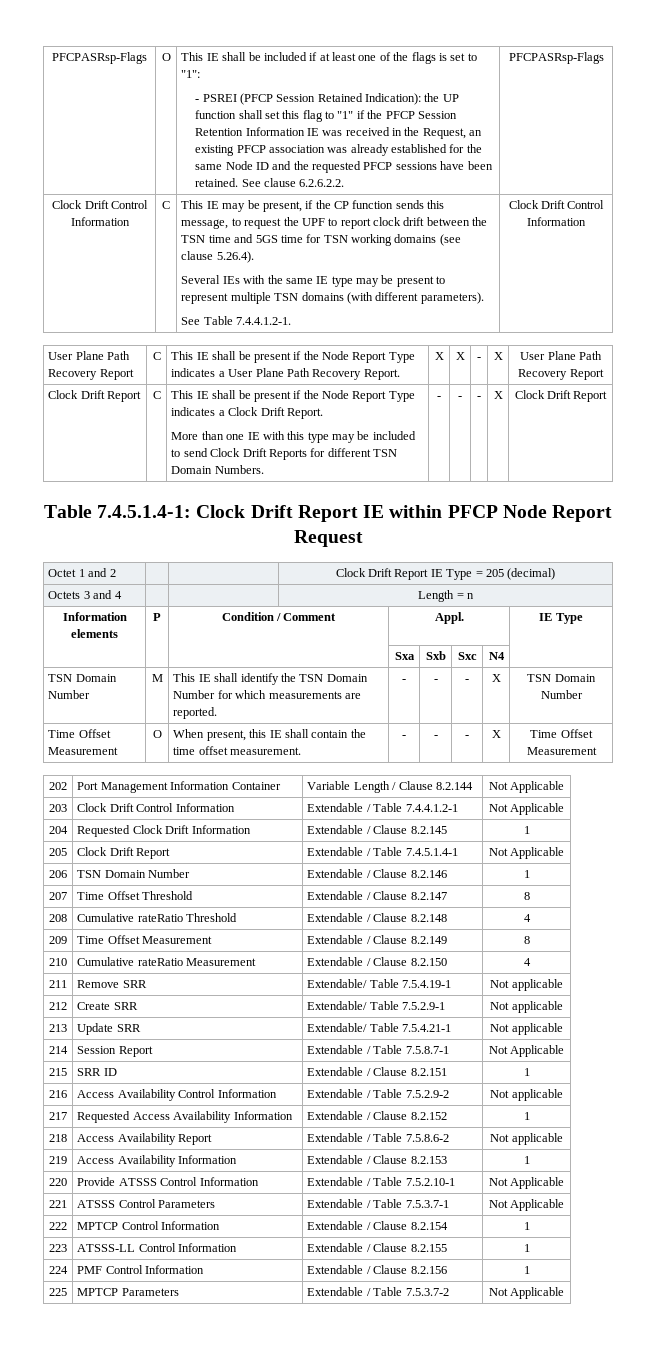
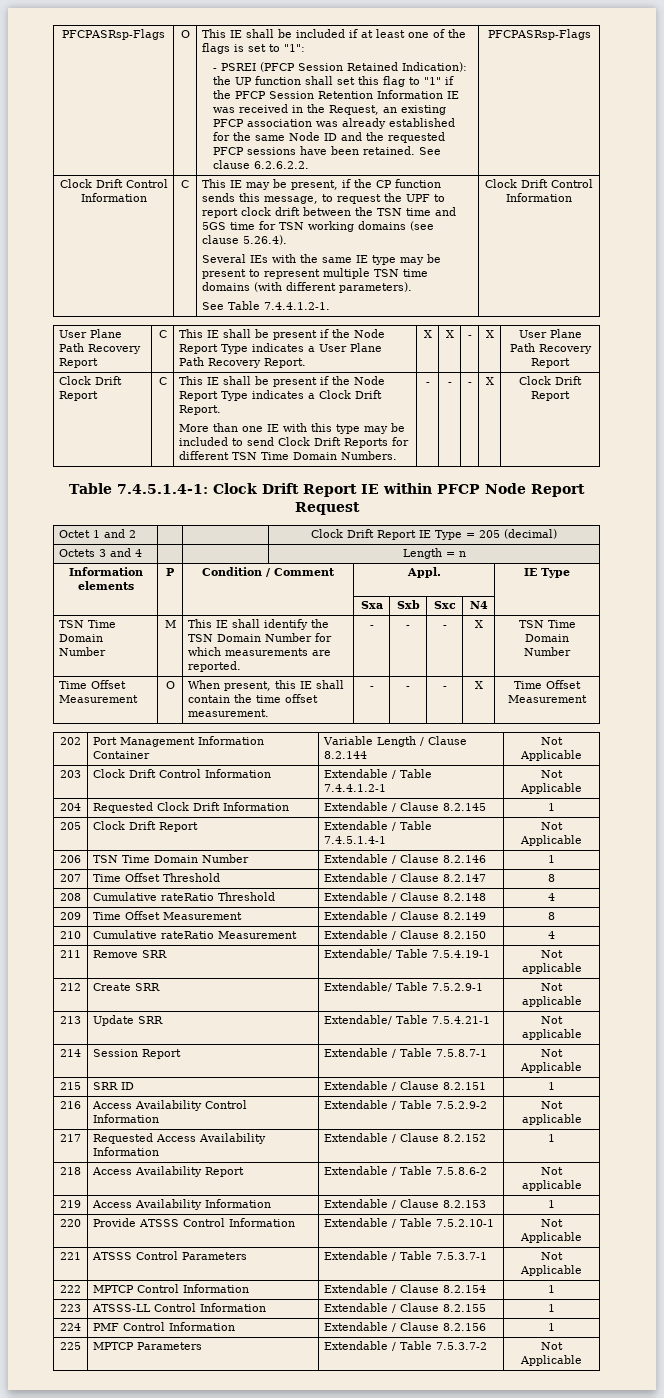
(299, 297) none -> [403,269,429,277] time
(398, 453) none -> [261,452,290,460] Time
(73, 678) none -> [88,620,117,628] Time
(552, 678) none -> [547,620,576,628] Time
(102, 874) none -> [122,855,151,863] Time

